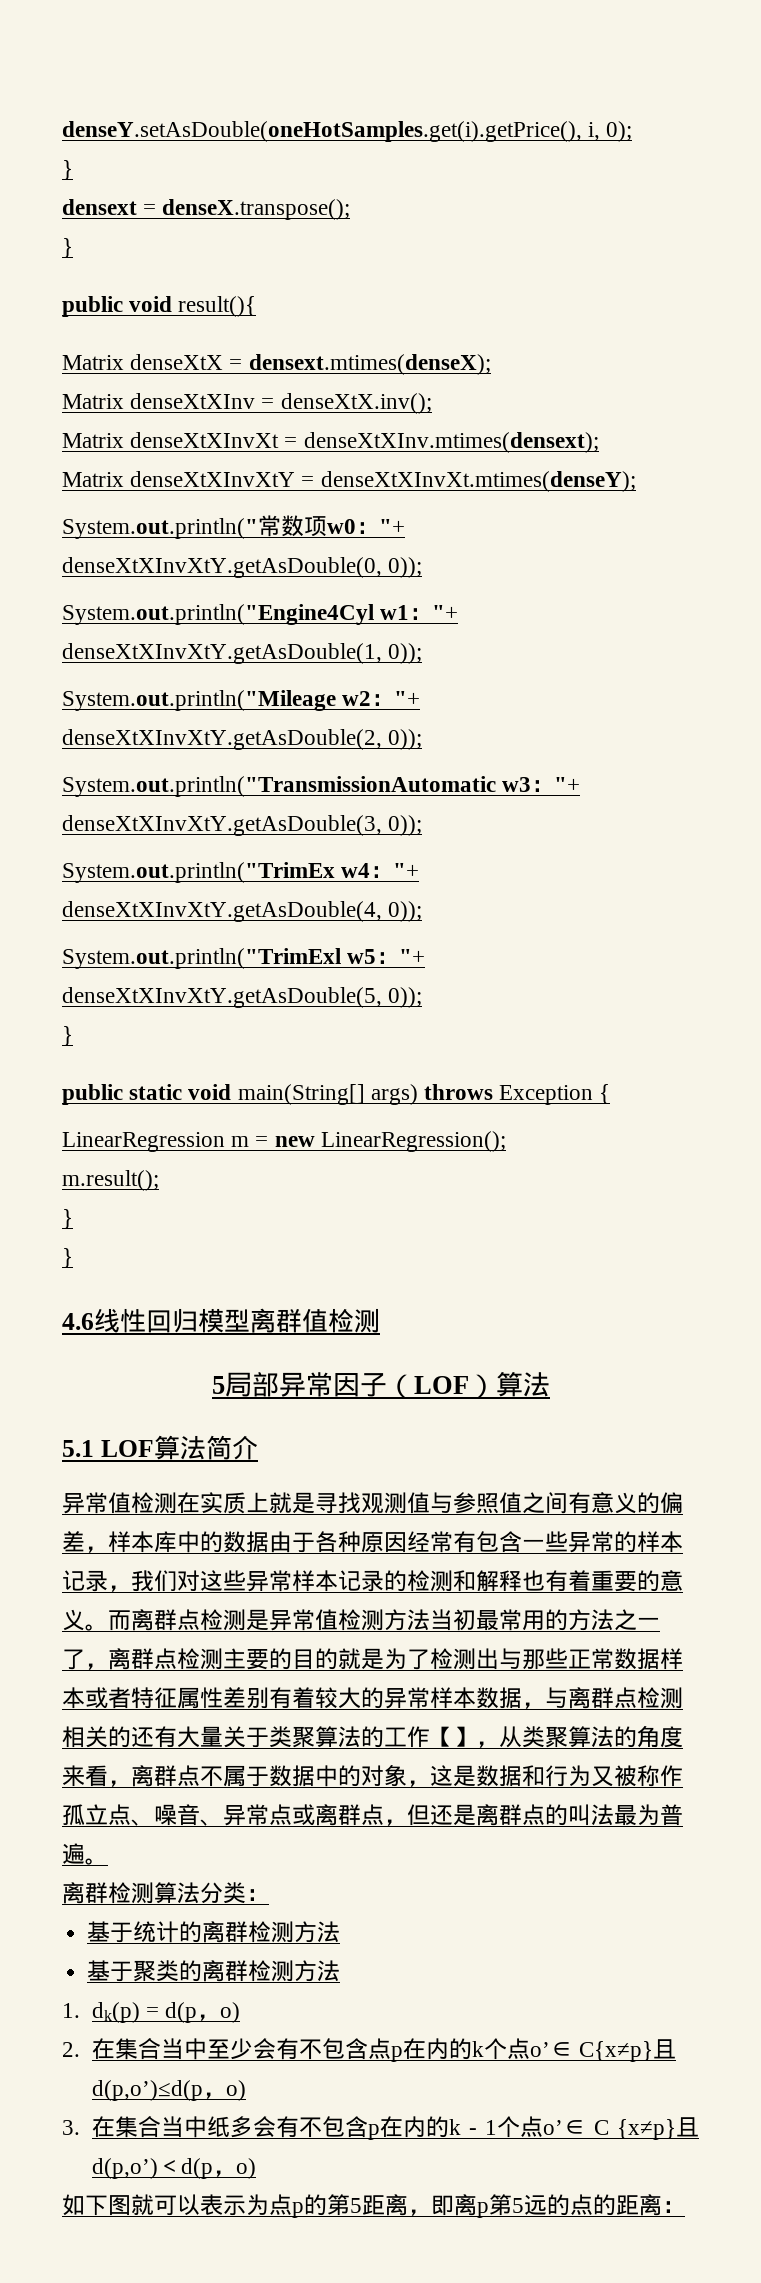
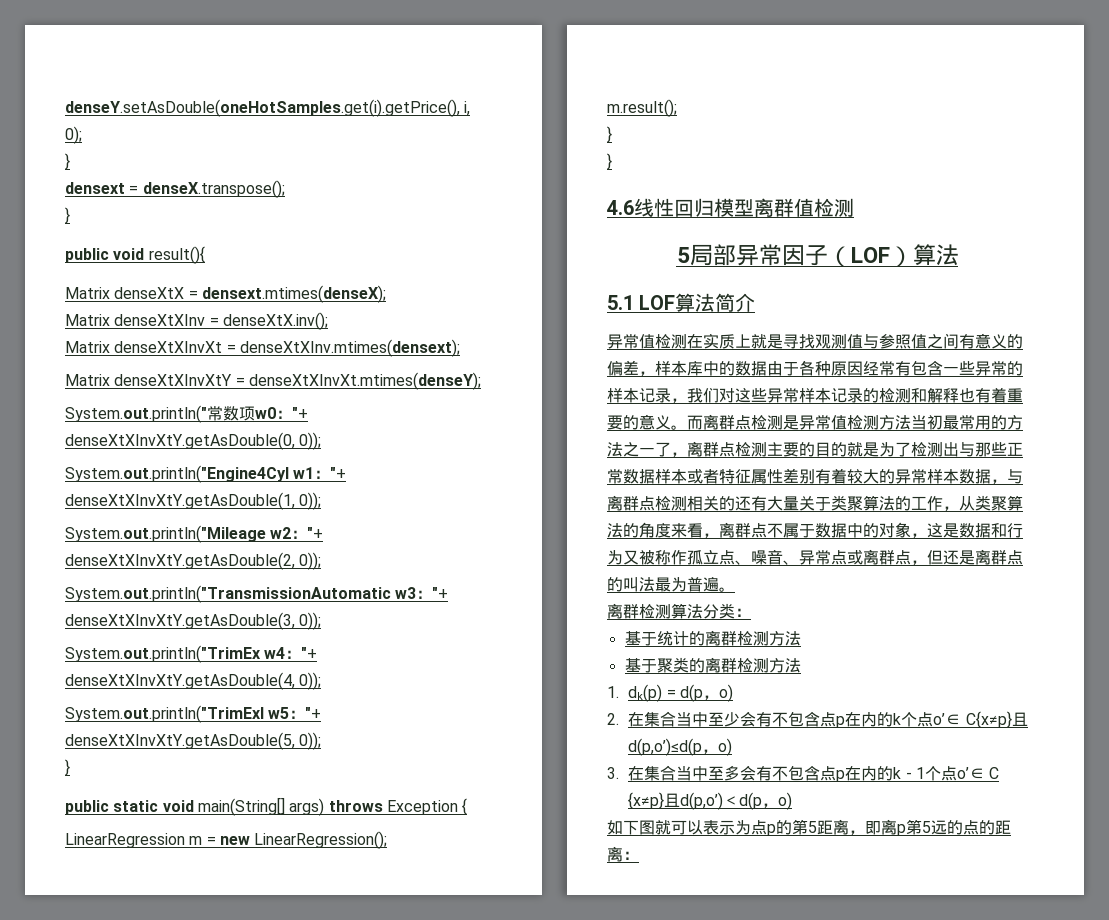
[430,1726,476,1747] 【】 -> (943, 503) none
[206,2116,230,2137] 纸 -> [708,766,725,780] 至
(368, 2127) none -> [820,766,837,781] 点

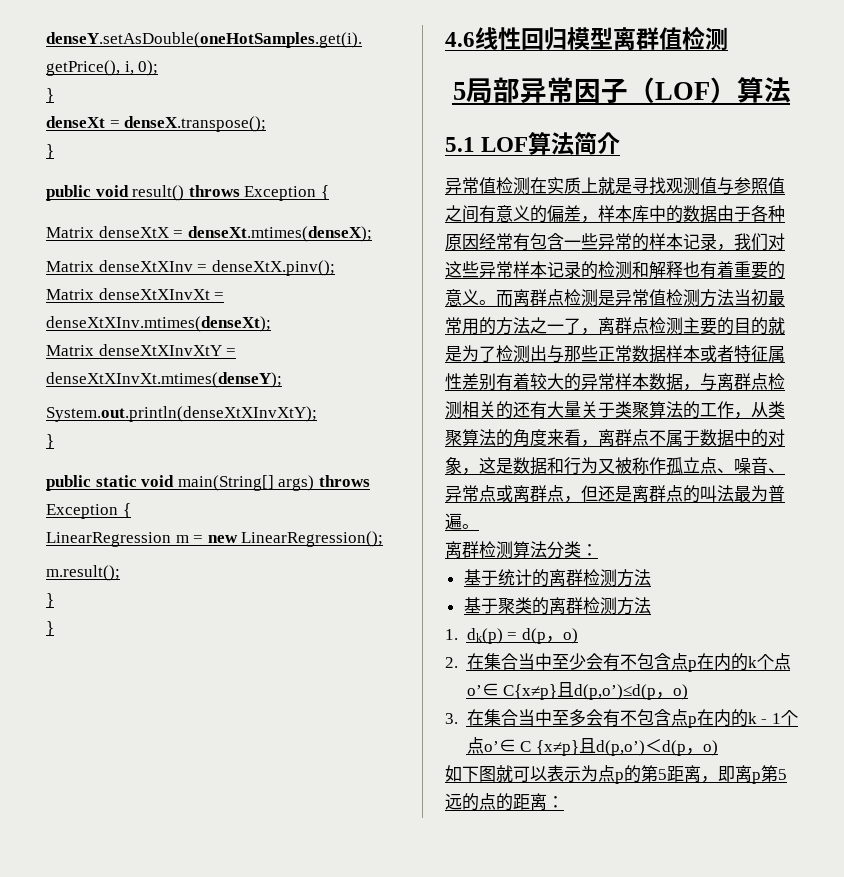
[65,182,125,194] densext -> [46,116,105,128] denseXt
[148,246,205,264] result(){ -> [132,185,329,201] result() throws Exception {
[201,285,386,303] densext.mtimes(denseX); -> [187,226,372,242] denseXt.mtimes(denseX);
[222,312,328,330] denseXtX.inv(); -> [211,260,335,276] denseXtX.pinv();
[239,339,460,357] denseXtXInv.mtimes(densext); -> [46,316,271,332] denseXtXInv.mtimes(denseXt);
[65,405,308,423] [65,432,322,450] [65,465,347,483] [65,492,322,510] [65,525,324,543] [65,552,322,570] [65,585,449,603] [65,612,322,630] [65,645,318,663] [65,672,322,690] [65,705,322,723] [65,732,322,750] System.out.println("常数项w0："+ denseXtXInvXtY.getAsDouble(0, 0)); // System.out.println("Engine4Cyl w1："+ denseXtXInvXtY.getAsDouble(1, 0)); // System.out.println("Mileage w2："+ denseXtXInvXtY.getAsDouble(2, 0)); // System.out.println("TransmissionAutomatic w3："+ denseXtXInvXtY.getAsDouble(3, 0)); // System.out.println("TrimEx w4："+ denseXtXInvXtY.getAsDouble(4, 0)); // System.out.println("TrimExl w5："+ denseXtXInvXtY.getAsDouble(5, 0)); -> [46,406,317,422] System.out.println(denseXtXInvXtY);

